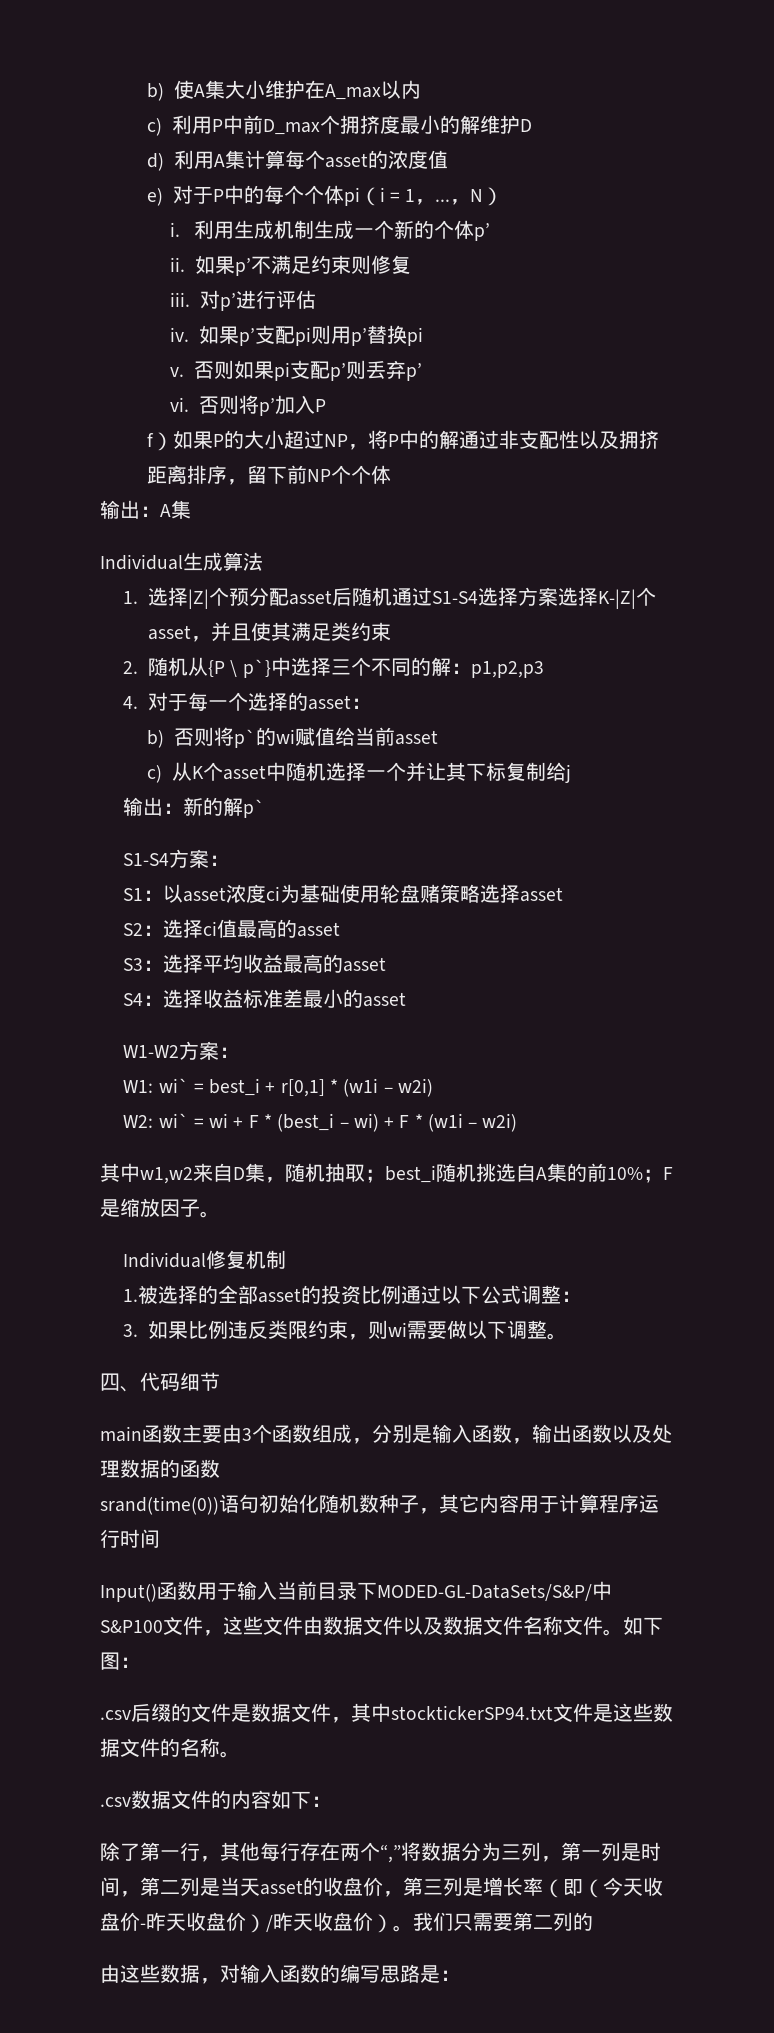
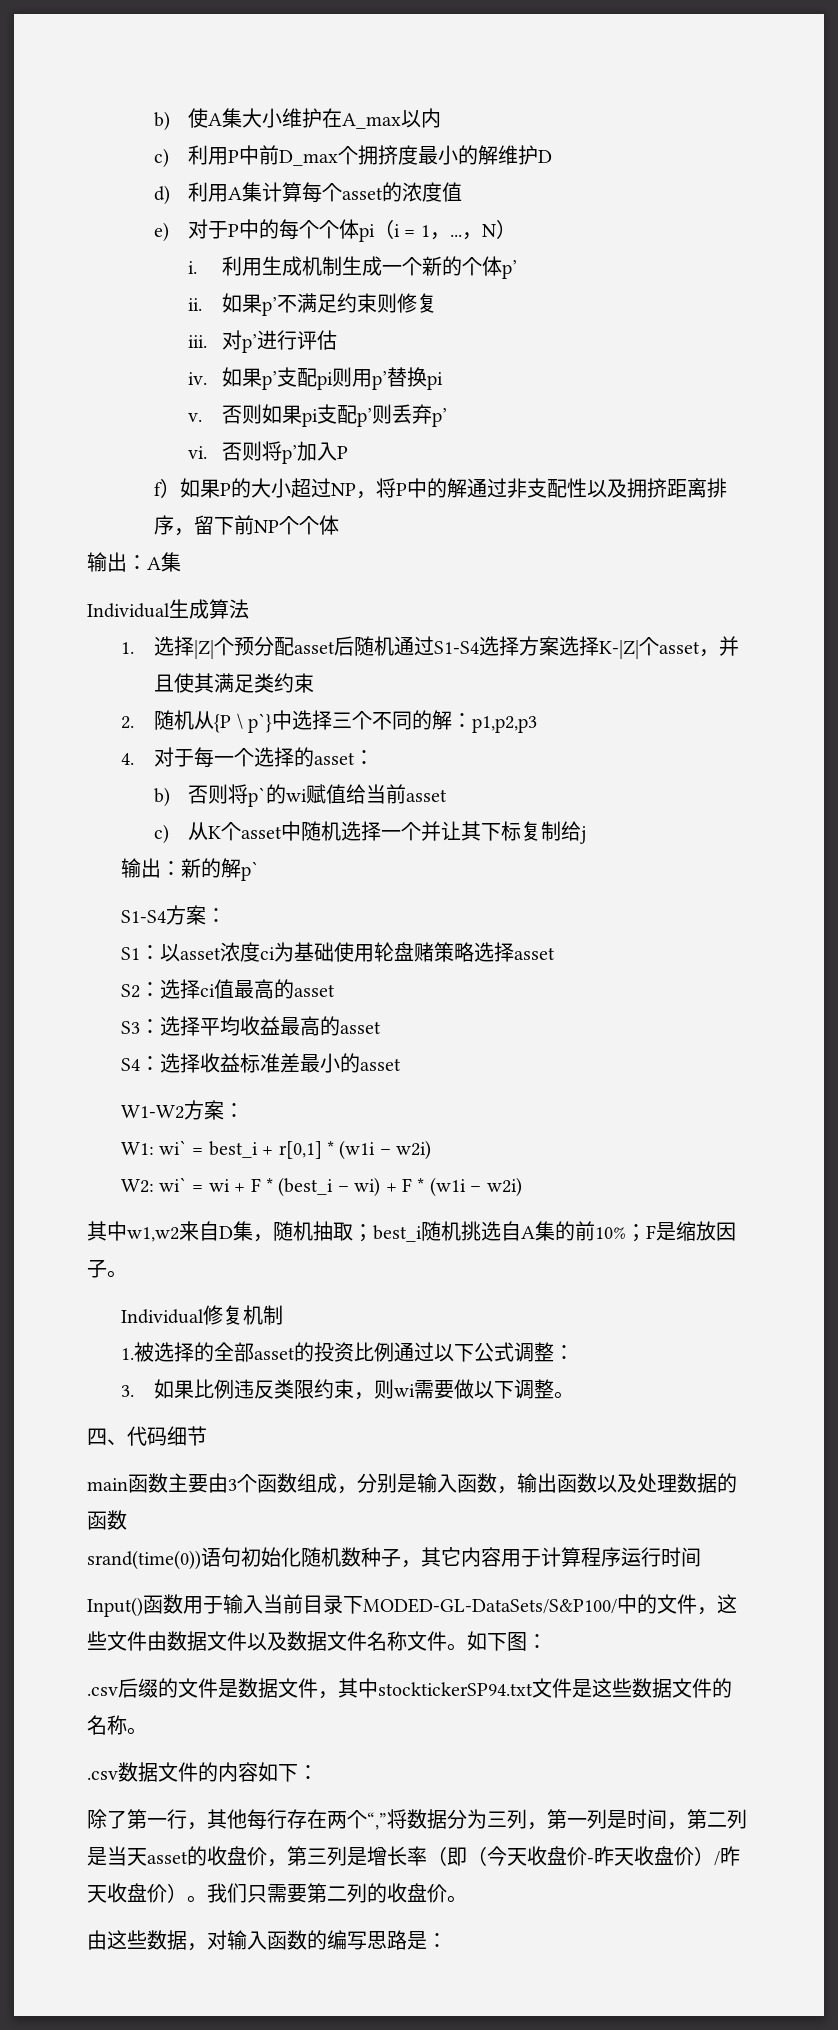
[377,1581,612,1601] [100,1620,163,1633] MODED-GL-DataSets/S&P/中S&P100 -> [363,1594,657,1614] MODED-GL-DataSets/S&P100/中的
(593, 1921) none -> [387,1883,467,1903] 收盘价。

